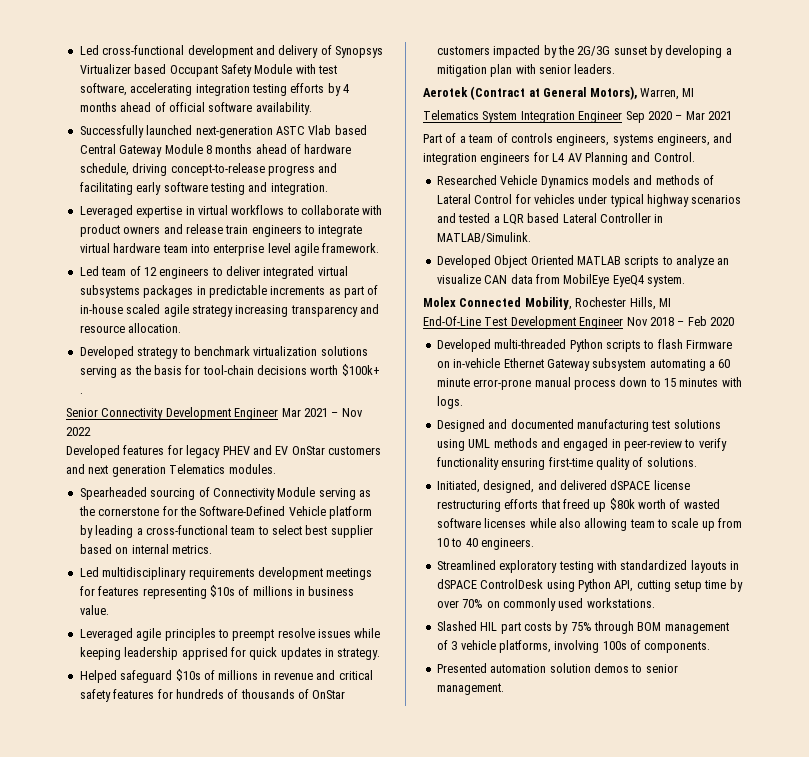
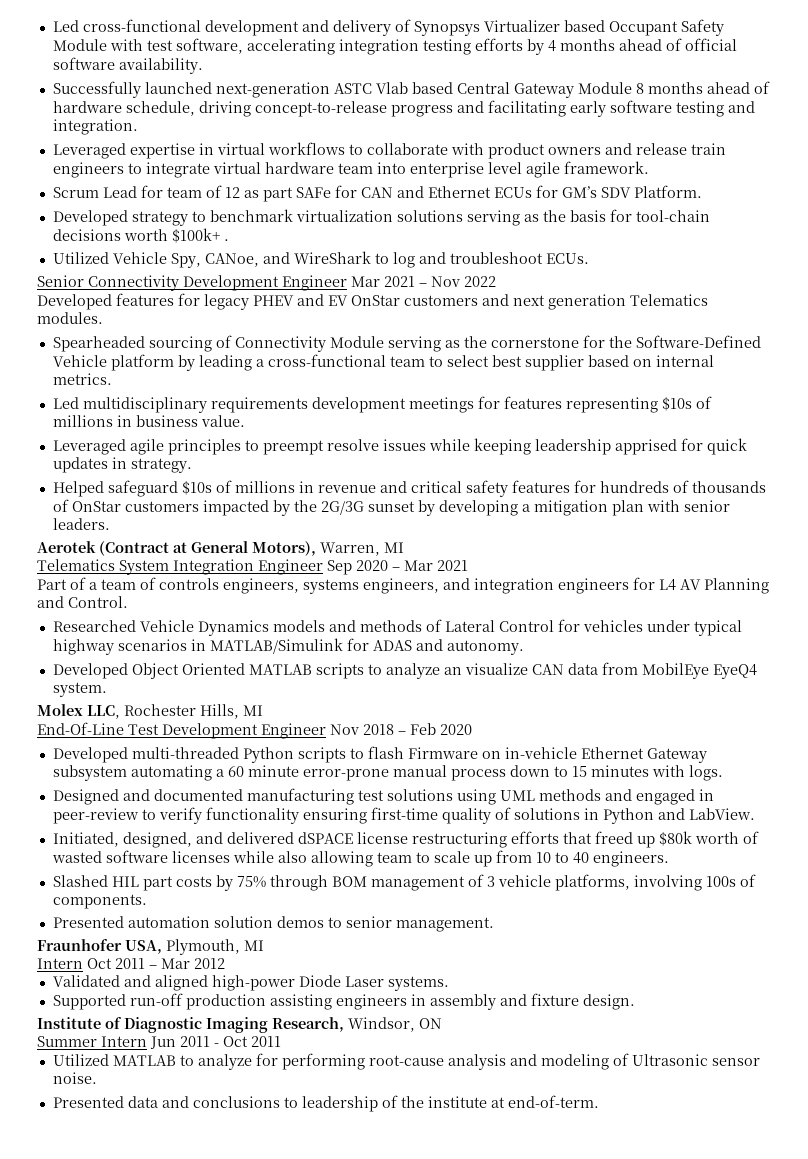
[79,266,348,279] [79,285,379,298] [79,304,379,317] [79,323,182,333] Led team of 12 engineers to deliver integrated virtual subsystems packages in predictable increments as part of in-house scaled agile strategy increasing transparency and resource allocation. -> [52,185,702,202] Scrum Lead for team of 12 as part SAFe for CAN and Ethernet ECUs for GM’s SDV Platform.
(83, 393) none -> [52,251,589,268] // Utilized Vehicle Spy, CANoe, and WireShark to log and troubleshoot ECUs.
[436,213,664,225] [436,232,531,243] and tested a LQR based Lateral Controller in MATLAB/Simulink. -> [190,638,524,655] in MATLAB/Simulink for ADAS and autonomy.
[459,297,572,310] Connected Mobility, -> [87,705,120,719] LLC,
[646,457,697,467] solutions. -> [513,808,755,824] solutions in Python and LabView.
[436,560,739,573] [436,579,743,592] [436,598,655,611] // Streamlined exploratory testing with standardized layouts in dSPACE ControlDesk using Python API, cutting setup time by over 70% on commonly used workstations. -> (669, 859) none
(504, 689) none -> [37,939,264,955] [37,958,225,969] [52,975,449,991] [52,993,635,1010] [37,1017,442,1033] [37,1036,281,1049] [52,1053,760,1070] [52,1072,97,1084] [52,1095,599,1112] // Fraunhofer USA, Plymouth, MI // Intern Oct 2011 – Mar 2012 // Validated and aligned high-power Diode Laser systems. // Supported run-off production assisting engineers in assembly and fixture design. // Institute of Diagnostic Imaging Research, Windsor, ON // Summer Intern Jun 2011 - Oct 2011 // Utilized MATLAB to analyze for performing root-cause analysis and modeling of Ultrasonic sensor noise. // Presented data and conclusions to leadership of the institute at end-of-term.

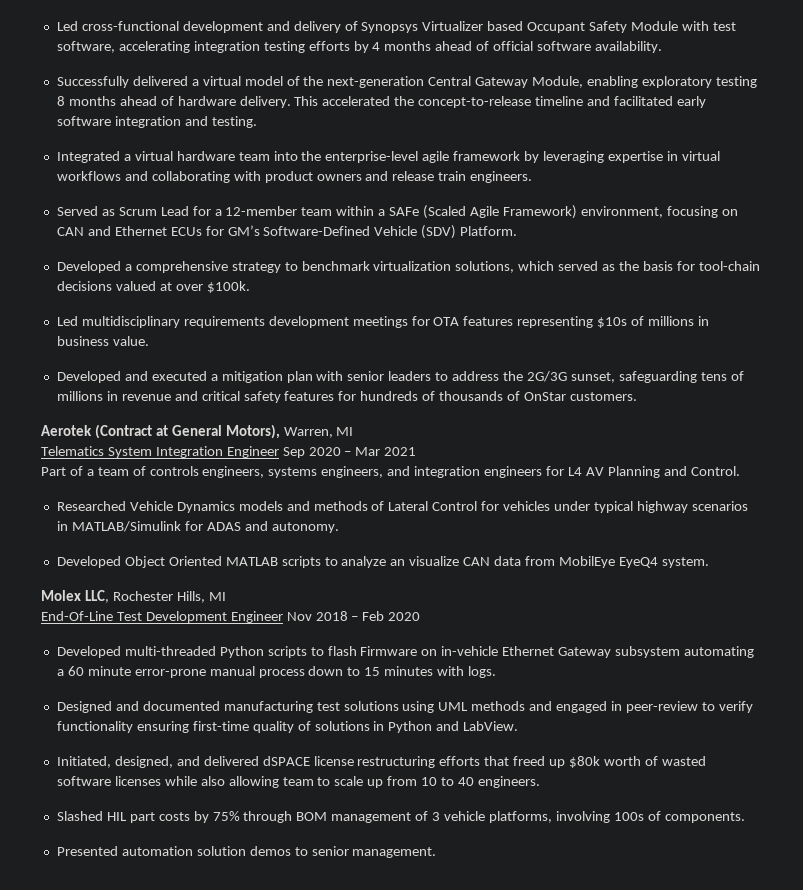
[144,82,632,98] launched next-generation ASTC Vlab based Central Gateway Module -> [132,76,757,88] delivered a virtual model of the next-generation Central Gateway Module, enabling exploratory testing
[125,100,755,117] [52,119,138,135] [52,143,126,159] schedule, driving concept-to-release progress and facilitating early software testing and integration. // Leveraged -> [239,96,706,108] [56,116,257,128] [56,151,605,163] delivery. This accelerated the concept-to-release timeline and facilitated early software integration and testing. // Integrated a virtual hardware team into the enterprise-level agile framework by leveraging
[348,143,448,155] to collaborate -> [124,171,230,183] and collaborating
[52,161,649,178] [52,185,357,202] engineers to integrate virtual hardware team into enterprise level agile framework. // Scrum Lead for team of 12 as part SAFe for -> [470,171,533,183] [56,205,738,219] engineers. // Served as Scrum Lead for a 12-member team within a SAFe (Scaled Agile Framework) environment, focusing on
[600,187,631,198] SDV -> [263,225,457,239] Software-Defined Vehicle (SDV)
(128, 218) none -> [124,261,228,273] a comprehensive
[396,210,520,226] solutions serving -> [455,261,599,273] solutions, which served
[123,228,229,243] [52,251,589,268] [37,275,496,291] [37,293,708,310] [37,312,103,324] [52,335,761,352] [52,354,714,371] [52,373,112,385] worth $100k+ . // Utilized Vehicle Spy, CANoe, and WireShark to log and troubleshoot ECUs. // Senior Connectivity Development Engineer Mar 2021 – Nov 2022 // Developed features for legacy PHEV and EV OnStar customers and next generation Telematics modules. // Spearheaded sourcing of Connectivity Module serving as the cornerstone for the Software-Defined Vehicle platform by leading a cross-functional team to select best supplier based on internal metrics. -> [115,281,250,293] valued at over $100k.
(500, 402) none -> [433,317,460,326] OTA
[52,438,747,455] [52,457,192,473] [52,480,212,497] Leveraged agile principles to preempt resolve issues while keeping leadership apprised for quick updates in strategy. // Helped safeguard $10s -> [56,371,727,383] Developed and executed a mitigation plan with senior leaders to address the 2G/3G sunset, safeguarding tens
[124,500,730,516] [52,518,110,530] customers impacted by the 2G/3G sunset by developing a mitigation plan with senior leaders. -> [569,392,637,401] customers.
[37,939,264,955] [37,958,225,969] [52,975,449,991] [52,993,635,1010] [37,1017,442,1033] [37,1036,281,1049] [52,1053,760,1070] [52,1072,97,1084] [52,1095,599,1112] // Fraunhofer USA, Plymouth, MI // Intern Oct 2011 – Mar 2012 // Validated and aligned high-power Diode Laser systems. // Supported run-off production assisting engineers in assembly and fixture design. // Institute of Diagnostic Imaging Research, Windsor, ON // Summer Intern Jun 2011 - Oct 2011 // Utilized MATLAB to analyze for performing root-cause analysis and modeling of Ultrasonic sensor noise. // Presented data and conclusions to leadership of the institute at end-of-term. -> (437, 852) none

